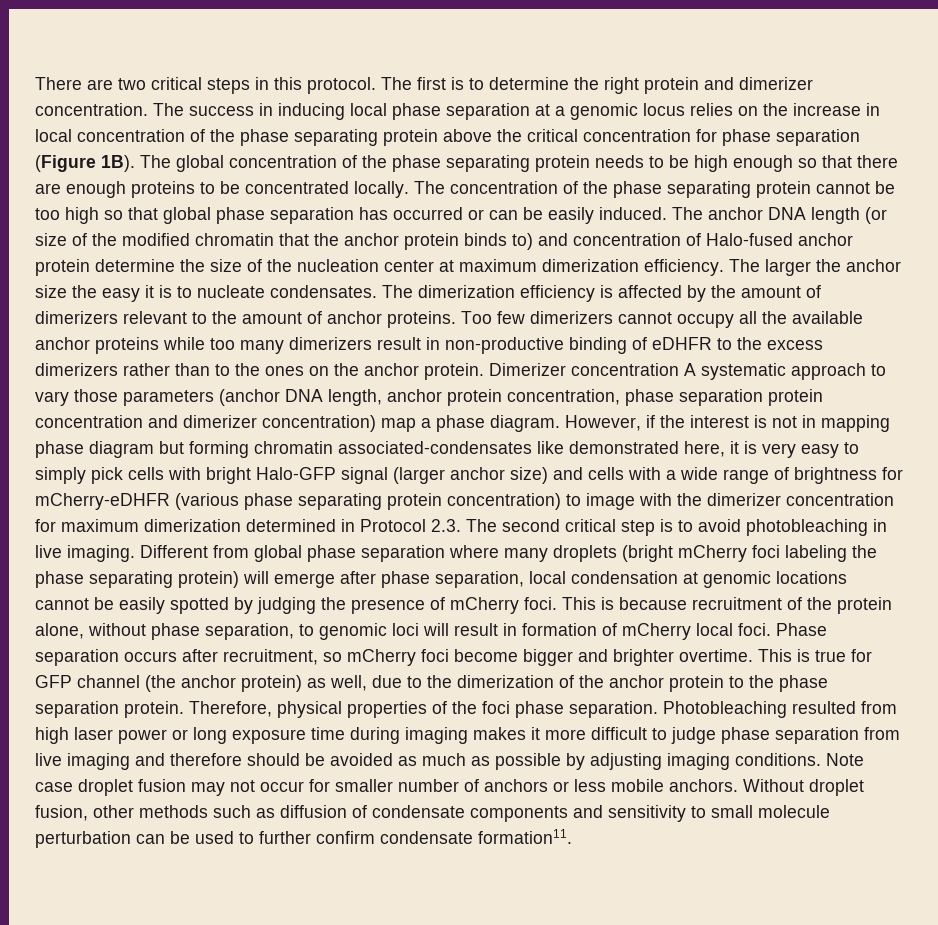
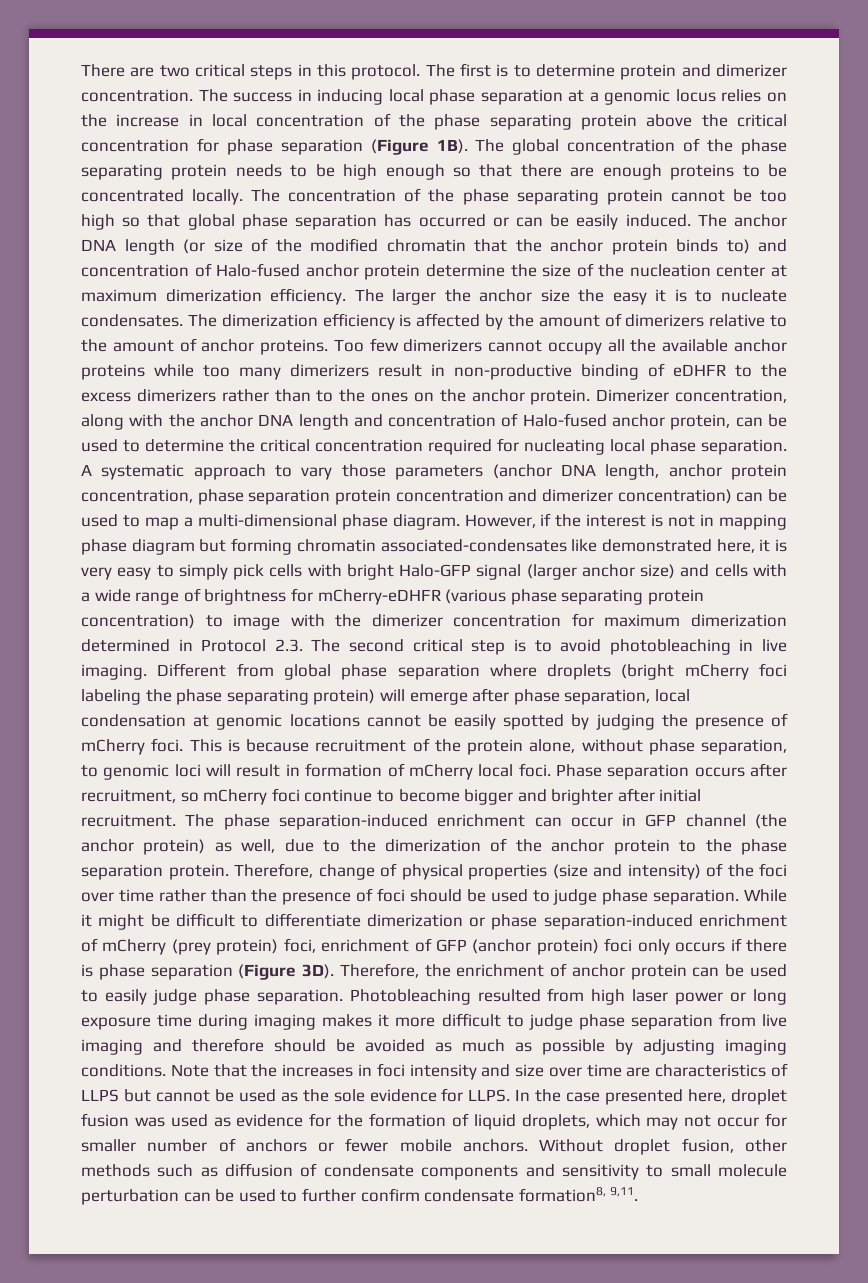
[574,77,639,94] the right -> (615, 70) none
[123,311,187,324] relevant -> [709,314,766,327] relative
[571,363,679,376] concentration -> [675,389,787,403] [81,413,787,430] [81,438,787,455] concentration, along with the anchor DNA length and concentration of Halo-fused anchor protein, can be used to determine the critical concentration required for nucleating local phase separation.
(376, 423) none -> [736,489,787,502] [81,514,140,527] can be used to
(431, 423) none -> [197,514,337,527] multi-dimensional
[504,548,548,562] many -> (537, 670) none
(449, 655) none -> [304,789,394,802] continue to
[679,649,872,662] overtime. This is true for -> [617,788,702,802] [81,814,637,830] after initial recruitment. The phase separation-induced enrichment can occur in
[277,701,510,718] physical properties of the foci -> [318,863,787,880] [81,888,788,905] [81,913,787,930] [81,938,788,955] [81,963,787,980] [81,989,197,1005] change of physical properties (size and intensity) of the foci over time rather than the presence of foci should be used to judge phase separation. While it might be difficult to differentiate dimerization or phase separation-induced enrichment of mCherry (prey protein) foci, enrichment of GFP (anchor protein) foci only occurs if there is phase separation (Figure 3D). Therefore, the enrichment of anchor protein can be used to easily judge
[35,779,186,796] case droplet fusion -> [213,1063,789,1080] [81,1088,787,1105] [81,1113,641,1130] that the increases in foci intensity and size over time are characteristics of LLPS but cannot be used as the sole evidence for LLPS. In the case presented here, droplet fusion was used as evidence for the formation of liquid droplets, which
[574,779,606,792] less -> [345,1138,389,1152] fewer
[478,829,572,844] formation11. -> [518,1187,639,1202] formation8, 9,11.

